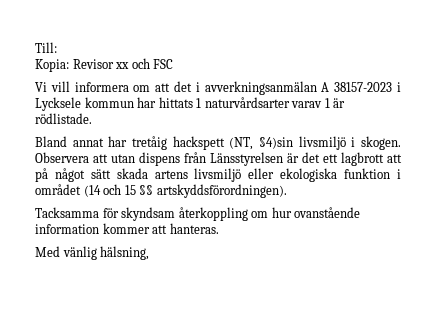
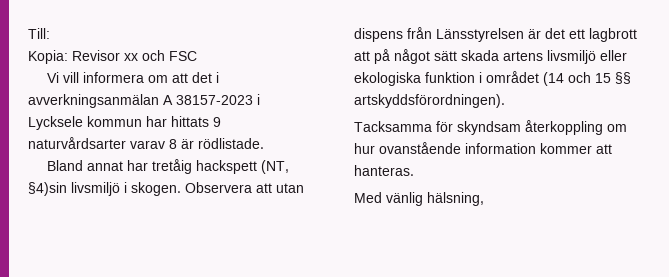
[196,98,202,108] 1 -> [213,117,221,127] 9
[324,98,330,108] 1 -> [169,139,177,149] 8

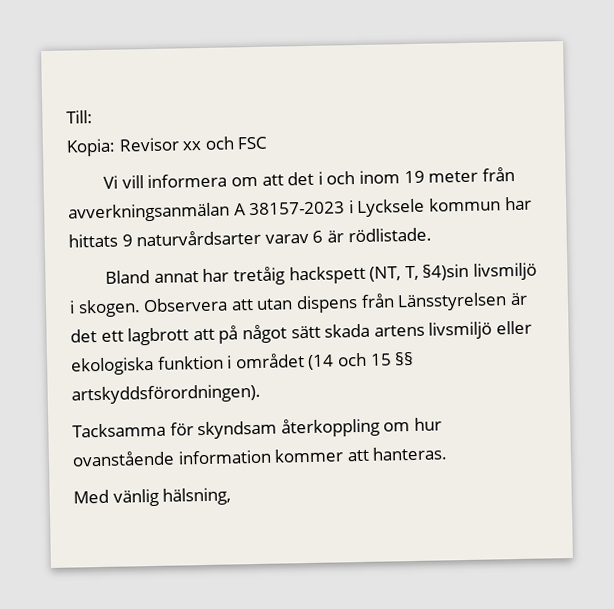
(220, 77) none -> [326,166,515,185] och inom 19 meter från
[169,139,177,149] 8 -> [312,230,324,243] 6
(290, 167) none -> [404,265,419,281] T,

